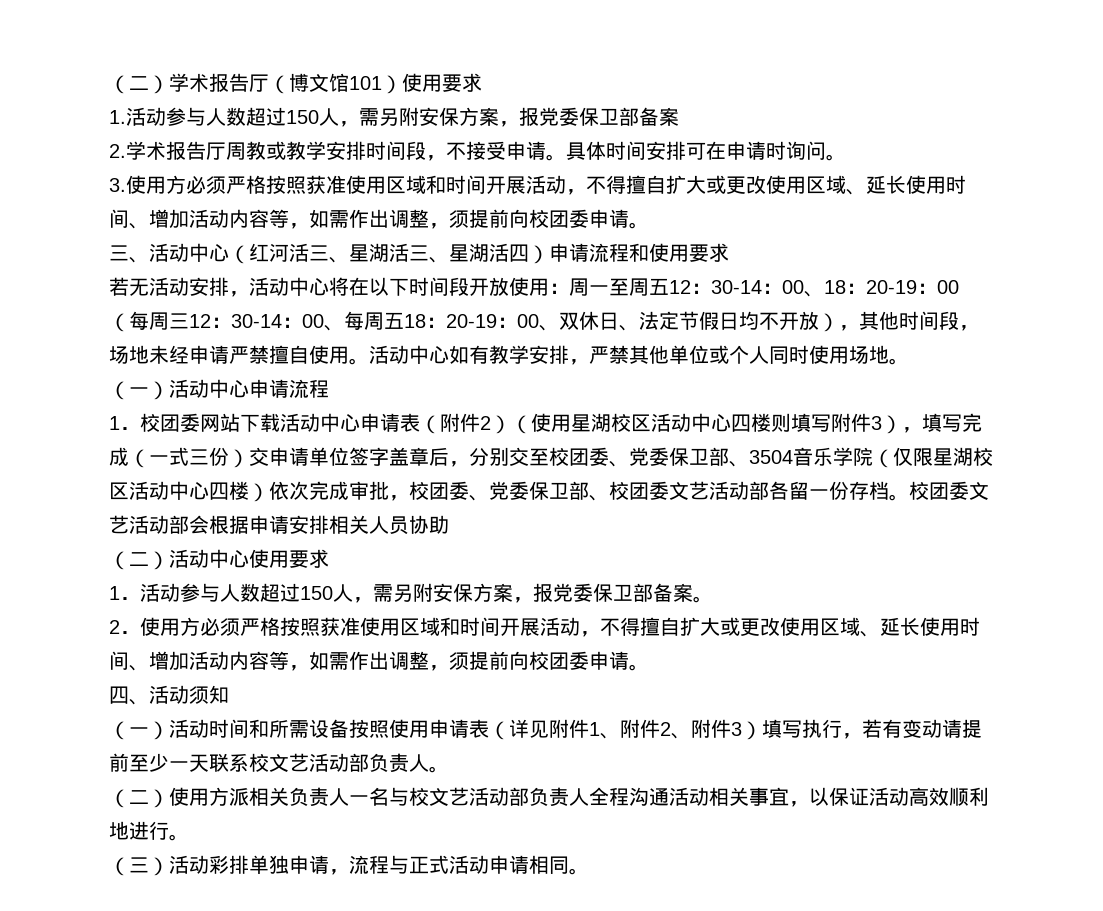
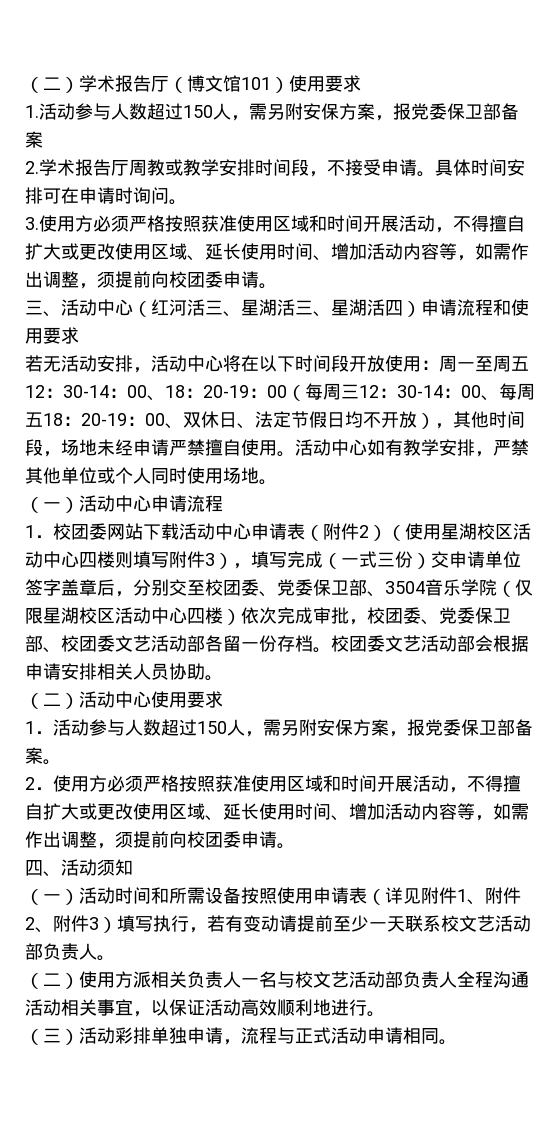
(449, 524) none -> [205,675,223,681] 。

